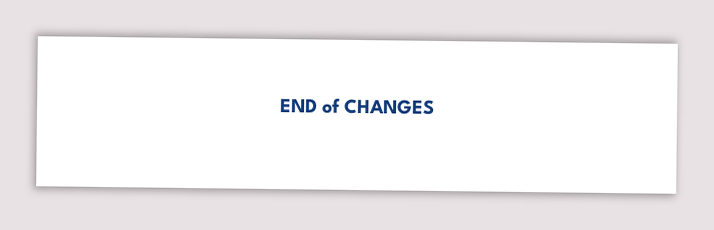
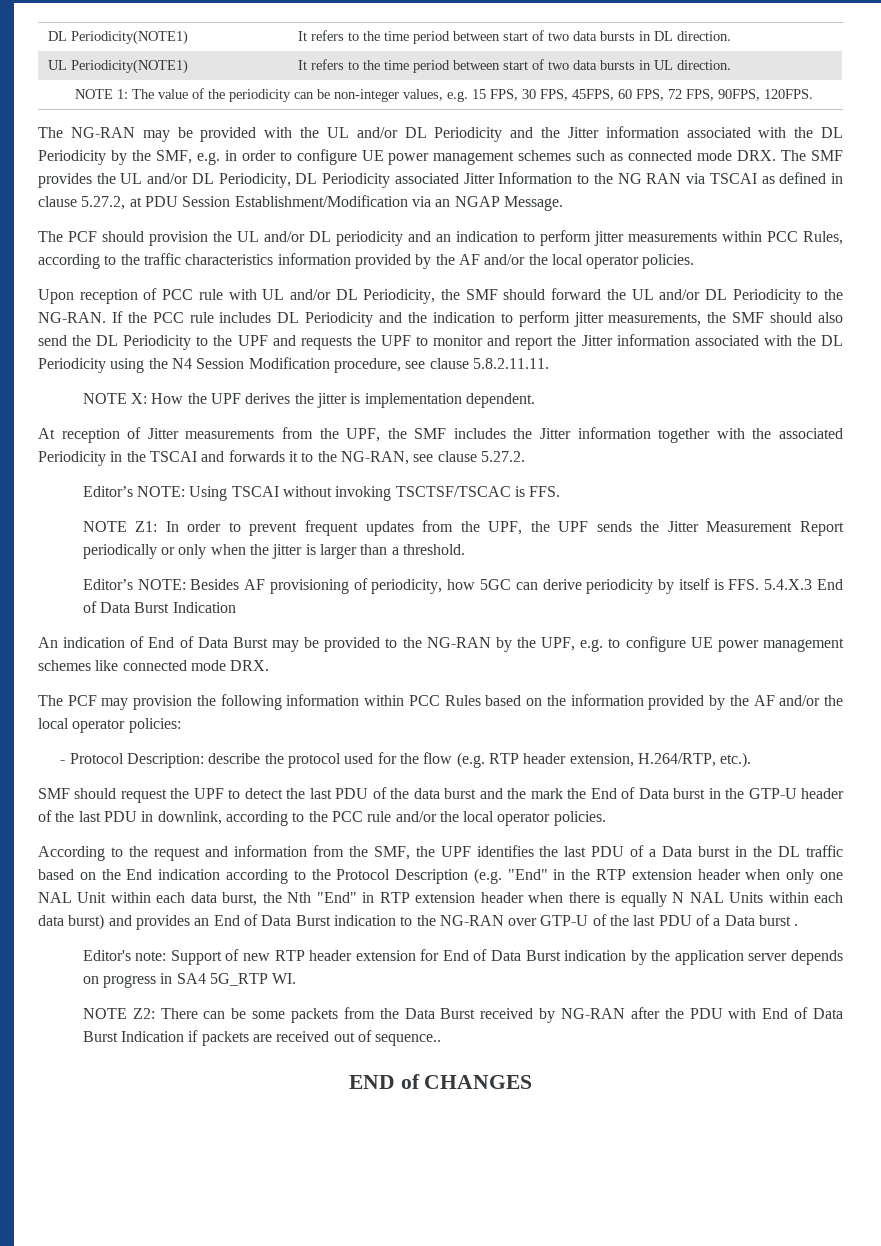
(279, 105) none -> [47,30,188,45] [297,30,731,44] [47,59,188,74] [297,59,731,73] [74,88,813,102] [38,126,844,142] [38,149,843,165] [38,172,843,188] [38,195,563,211] [38,230,843,246] [38,253,695,269] [38,288,844,304] [38,311,844,327] [38,334,843,350] [38,357,549,373] [82,393,535,408] [38,427,844,443] [38,450,525,466] [82,486,561,501] [82,520,844,536] [82,544,465,559] [82,578,844,594] [82,601,236,613] [38,636,844,652] [38,660,270,671] [38,694,843,710] [38,718,181,733] [60,752,752,768] [38,787,845,803] [38,810,606,826] [38,845,844,861] [38,868,843,884] [38,892,844,907] [38,914,799,930] [82,949,843,965] [82,973,297,988] [82,1007,843,1023] [82,1030,442,1046] DL Periodicity(NOTE1) | It refers to the time period between start of two data bursts in DL direction. // UL Periodicity(NOTE1) | It refers to the time period between start of two data bursts in UL direction. // NOTE 1: The value of the periodicity can be non-integer values, e.g. 15 FPS, 30 FPS, 45FPS, 60 FPS, 72 FPS, 90FPS, 120FPS. // The NG-RAN may be provided with the UL and/or DL Periodicity and the Jitter information associated with the DL Periodicity by the SMF, e.g. in order to configure UE power management schemes such as connected mode DRX. The SMF provides the UL and/or DL Periodicity, DL Periodicity associated Jitter Information to the NG RAN via TSCAI as defined in clause 5.27.2, at PDU Session Establishment/Modification via an NGAP Message. // The PCF should provision the UL and/or DL periodicity and an indication to perform jitter measurements within PCC Rules, according to the traffic characteristics information provided by the AF and/or the local operator policies. // Upon reception of PCC rule with UL and/or DL Periodicity, the SMF should forward the UL and/or DL Periodicity to the NG-RAN. If the PCC rule includes DL Periodicity and the indication to perform jitter measurements, the SMF should also send the DL Periodicity to the UPF and requests the UPF to monitor and report the Jitter information associated with the DL Periodicity using the N4 Session Modification procedure, see clause 5.8.2.11.11. // NOTE X: How the UPF derives the jitter is implementation dependent. // At reception of Jitter measurements from the UPF, the SMF includes the Jitter information together with the associated Periodicity in the TSCAI and forwards it to the NG-RAN, see clause 5.27.2. // Editor’s NOTE: Using TSCAI without invoking TSCTSF/TSCAC is FFS. // NOTE Z1: In order to prevent frequent updates from the UPF, the UPF sends the Jitter Measurement Report periodically or only when the jitter is larger than a threshold. // Editor’s NOTE: Besides AF provisioning of periodicity, how 5GC can derive periodicity by itself is FFS. 5.4.X.3 End of Data Burst Indication // An indication of End of Data Burst may be provided to the NG-RAN by the UPF, e.g. to configure UE power management schemes like connected mode DRX. // The PCF may provision the following information within PCC Rules based on the information provided by the AF and/or the local operator policies: // - Protocol Description: describe the protocol used for the flow (e.g. RTP header extension, H.264/RTP, etc.). // SMF should request the UPF to detect the last PDU of the data burst and the mark the End of Data burst in the GTP-U header of the last PDU in downlink, according to the PCC rule and/or the local operator policies. // According to the request and information from the SMF, the UPF identifies the last PDU of a Data burst in the DL traffic based on the End indication according to the Protocol Description (e.g. "End" in the RTP extension header when only one NAL Unit within each data burst, the Nth "End" in RTP extension header when there is equally N NAL Units within each data burst) and provides an End of Data Burst indication to the NG-RAN over GTP-U of the last PDU of a Data burst . // Editor's note: Support of new RTP header extension for End of Data Burst indication by the application server depends on progress in SA4 5G_RTP WI. // NOTE Z2: There can be some packets from the Data Burst received by NG-RAN after the PDU with End of Data Burst Indication if packets are received out of sequence.. //

